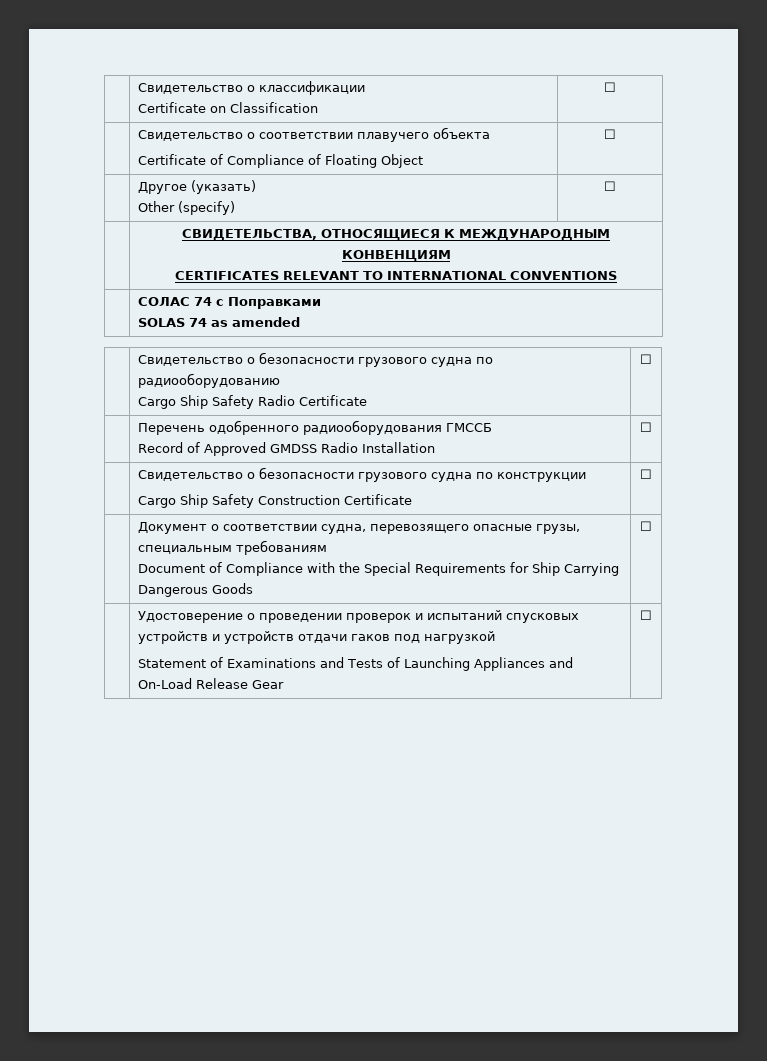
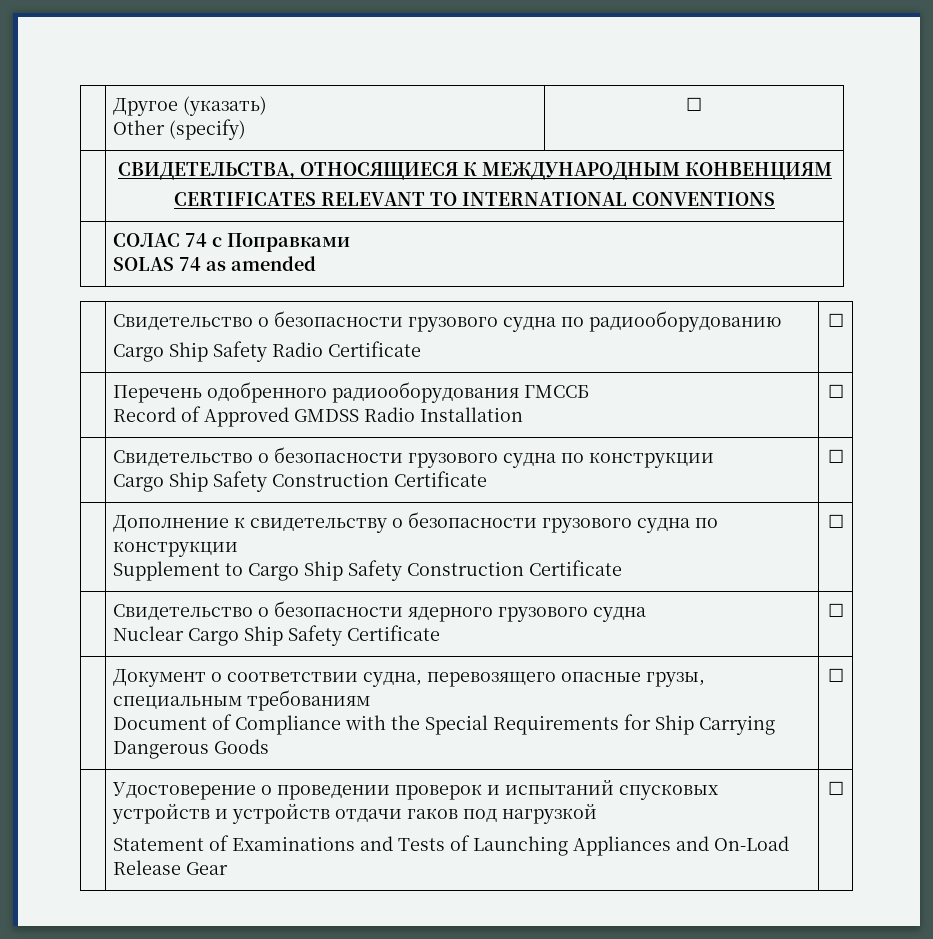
[138,81,366,95] [138,102,319,113] [604,82,616,92] [138,127,491,142] [138,154,424,168] [604,129,616,139] | Свидетельство о классификации // Certificate on Classification | ☐ // | Свидетельство о соответствии плавучего объекта // Certificate of Compliance of Floating Object | ☐ // -> (113, 107) none
(652, 474) none -> [113,512,719,533] [113,541,239,557] [113,560,623,581] [827,514,844,528] [113,601,647,622] [113,625,441,646] [827,603,844,617] // | Дополнение к свидетельству о безопасности грузового судна по конструкции // Supplement to Cargo Ship Safety Construction Certificate | ☐ // | Свидетельство о безопасности ядерного грузового судна // Nuclear Cargo Ship Safety Certificate | ☐

